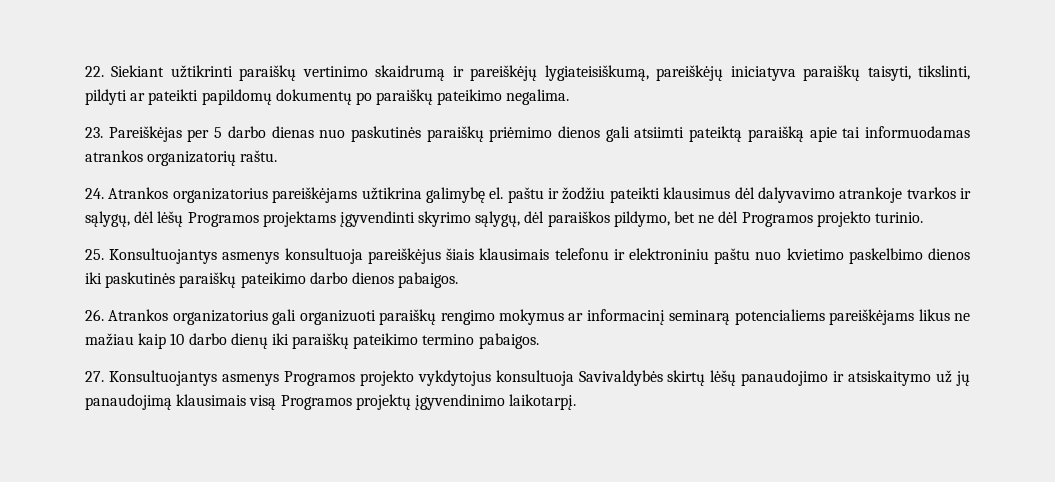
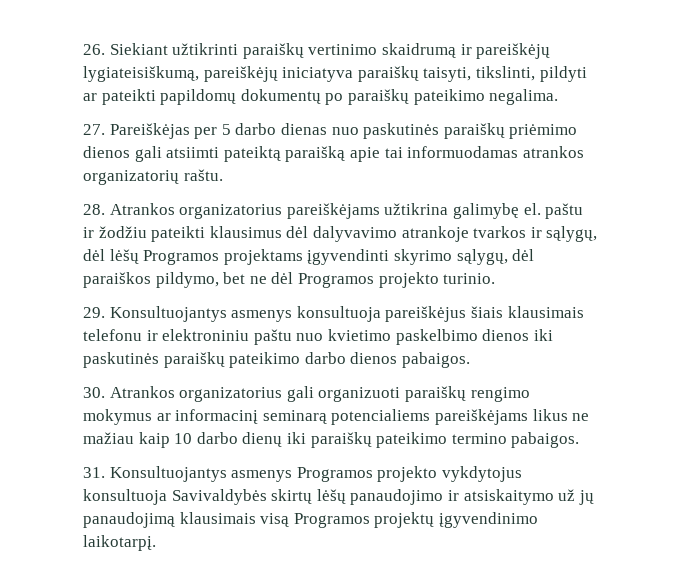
[85,66,104,77] 22. -> [83,44,105,55] 26.
[85,127,103,138] 23. -> [83,124,105,135] 27.
[85,188,104,199] 24. -> [83,204,105,215] 28.
[85,249,104,260] 25. -> [83,307,105,318] 29.
[85,309,104,321] 26. -> [83,387,105,398] 30.
[85,371,104,382] 27. -> [83,467,105,478] 31.

